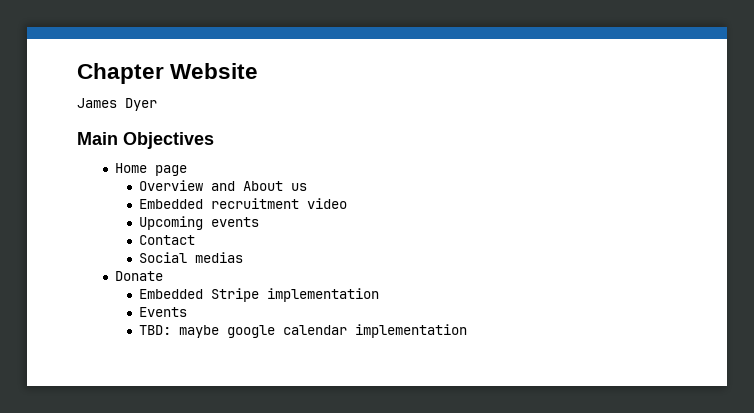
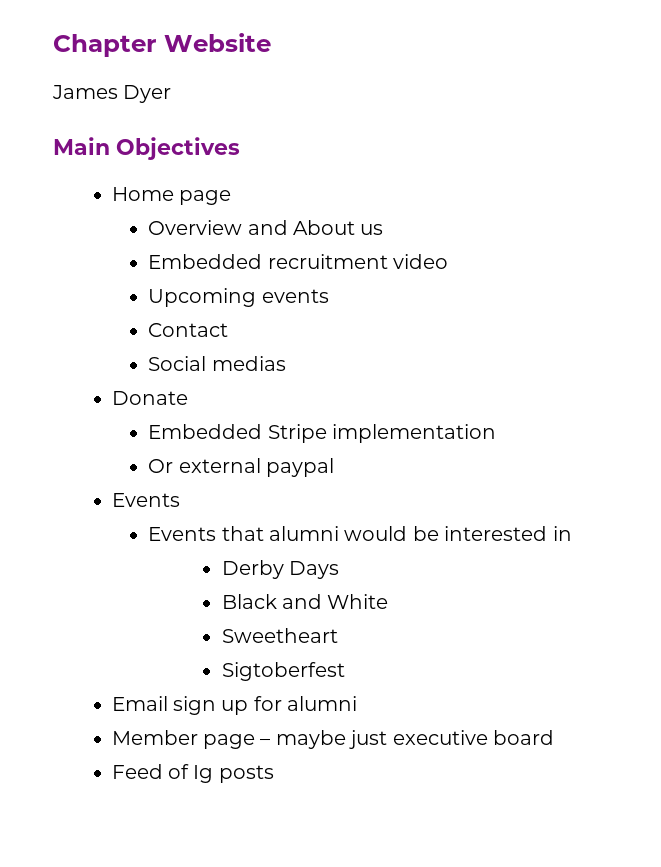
[138,307,187,317] [138,324,467,338] Events // TBD: maybe google calendar implementation -> [148,458,335,477] [111,493,180,507] [148,526,572,541] [221,560,339,579] [221,594,389,609] [221,628,338,643] [221,662,345,681] [111,696,358,715] [111,730,555,749] [111,764,274,783] Or external paypal // Events // Events that alumni would be interested in // Derby Days // Black and White // Sweetheart // Sigtoberfest // Email sign up for alumni // Member page – maybe just executive board // Feed of Ig posts

